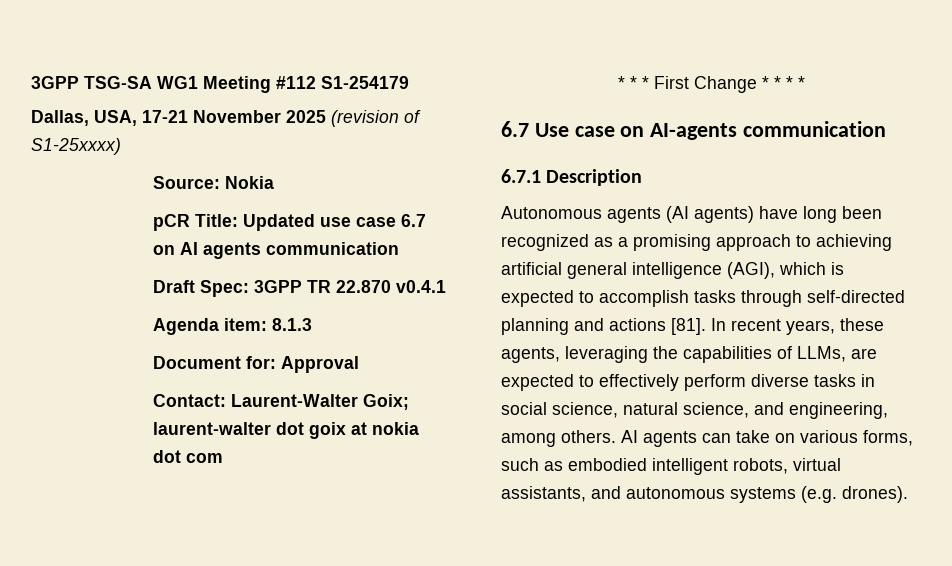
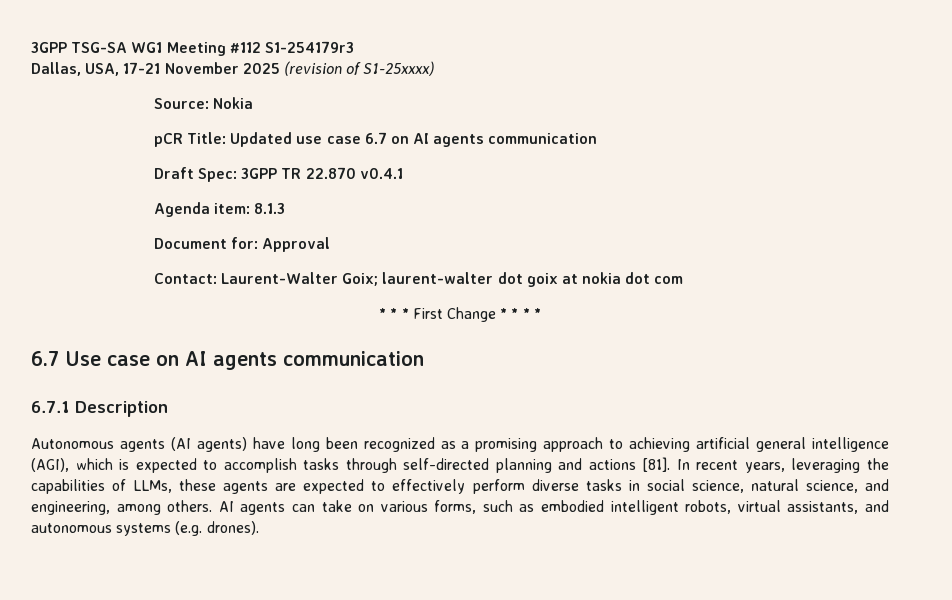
[321,76,409,89] S1-254179 -> [264,41,354,53] S1-254179r3
[650,123,738,140] AI-agents -> [185,351,277,370] AI agents
[840,318,884,331] [501,347,560,363] these agents, -> (785, 467) none
(846, 354) none -> [179,479,269,494] these agents

